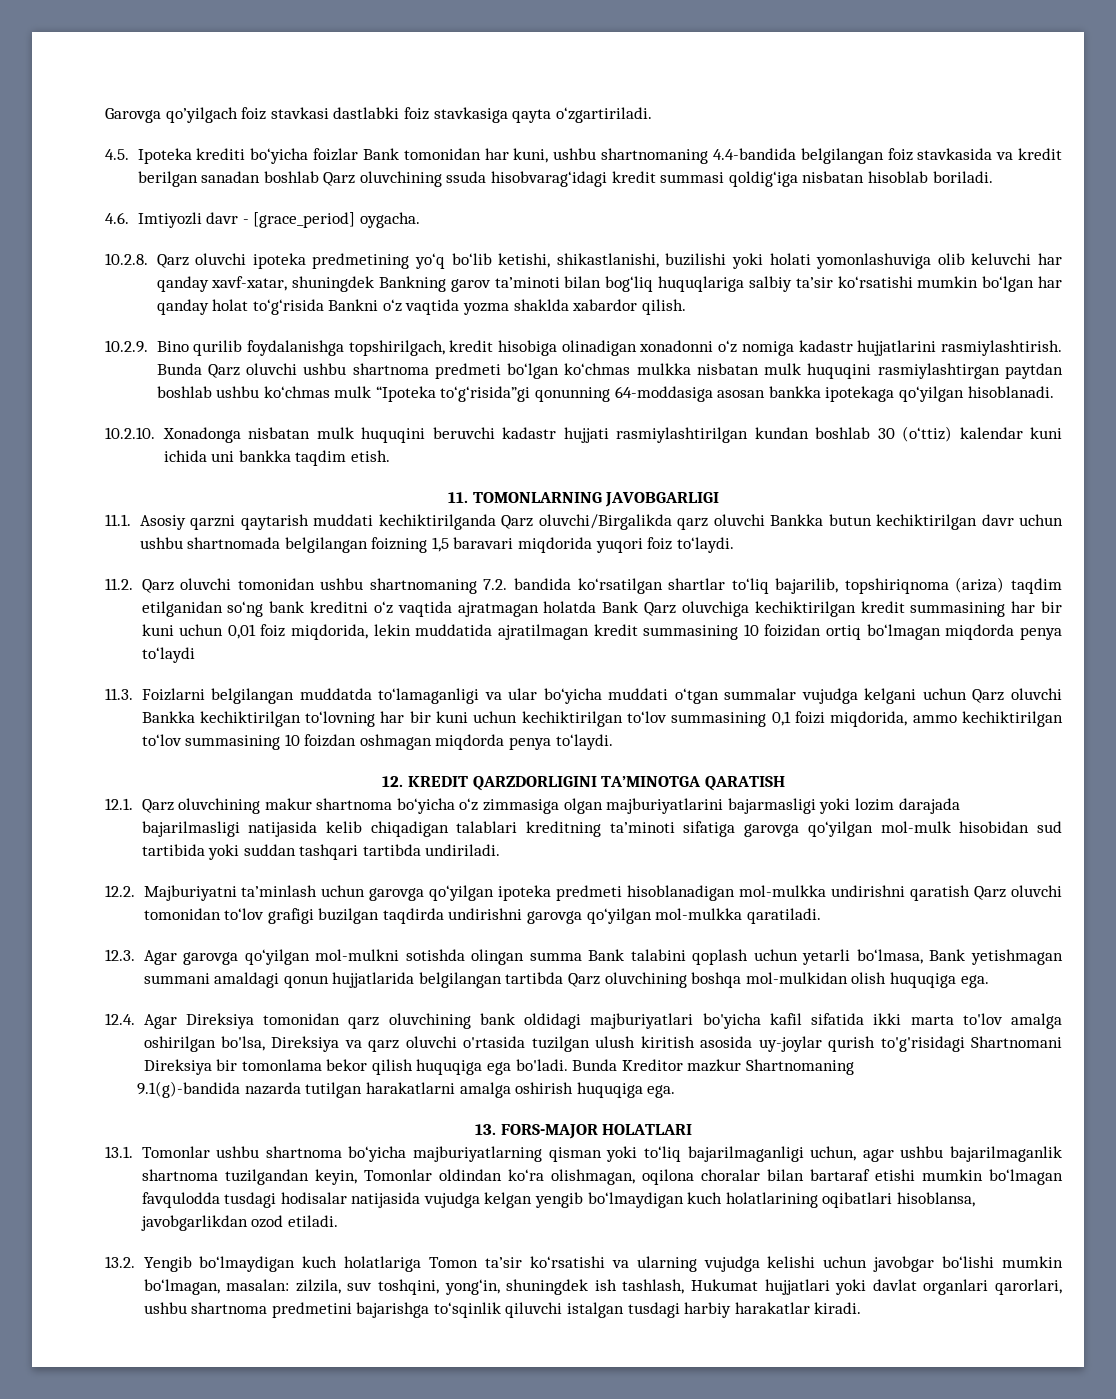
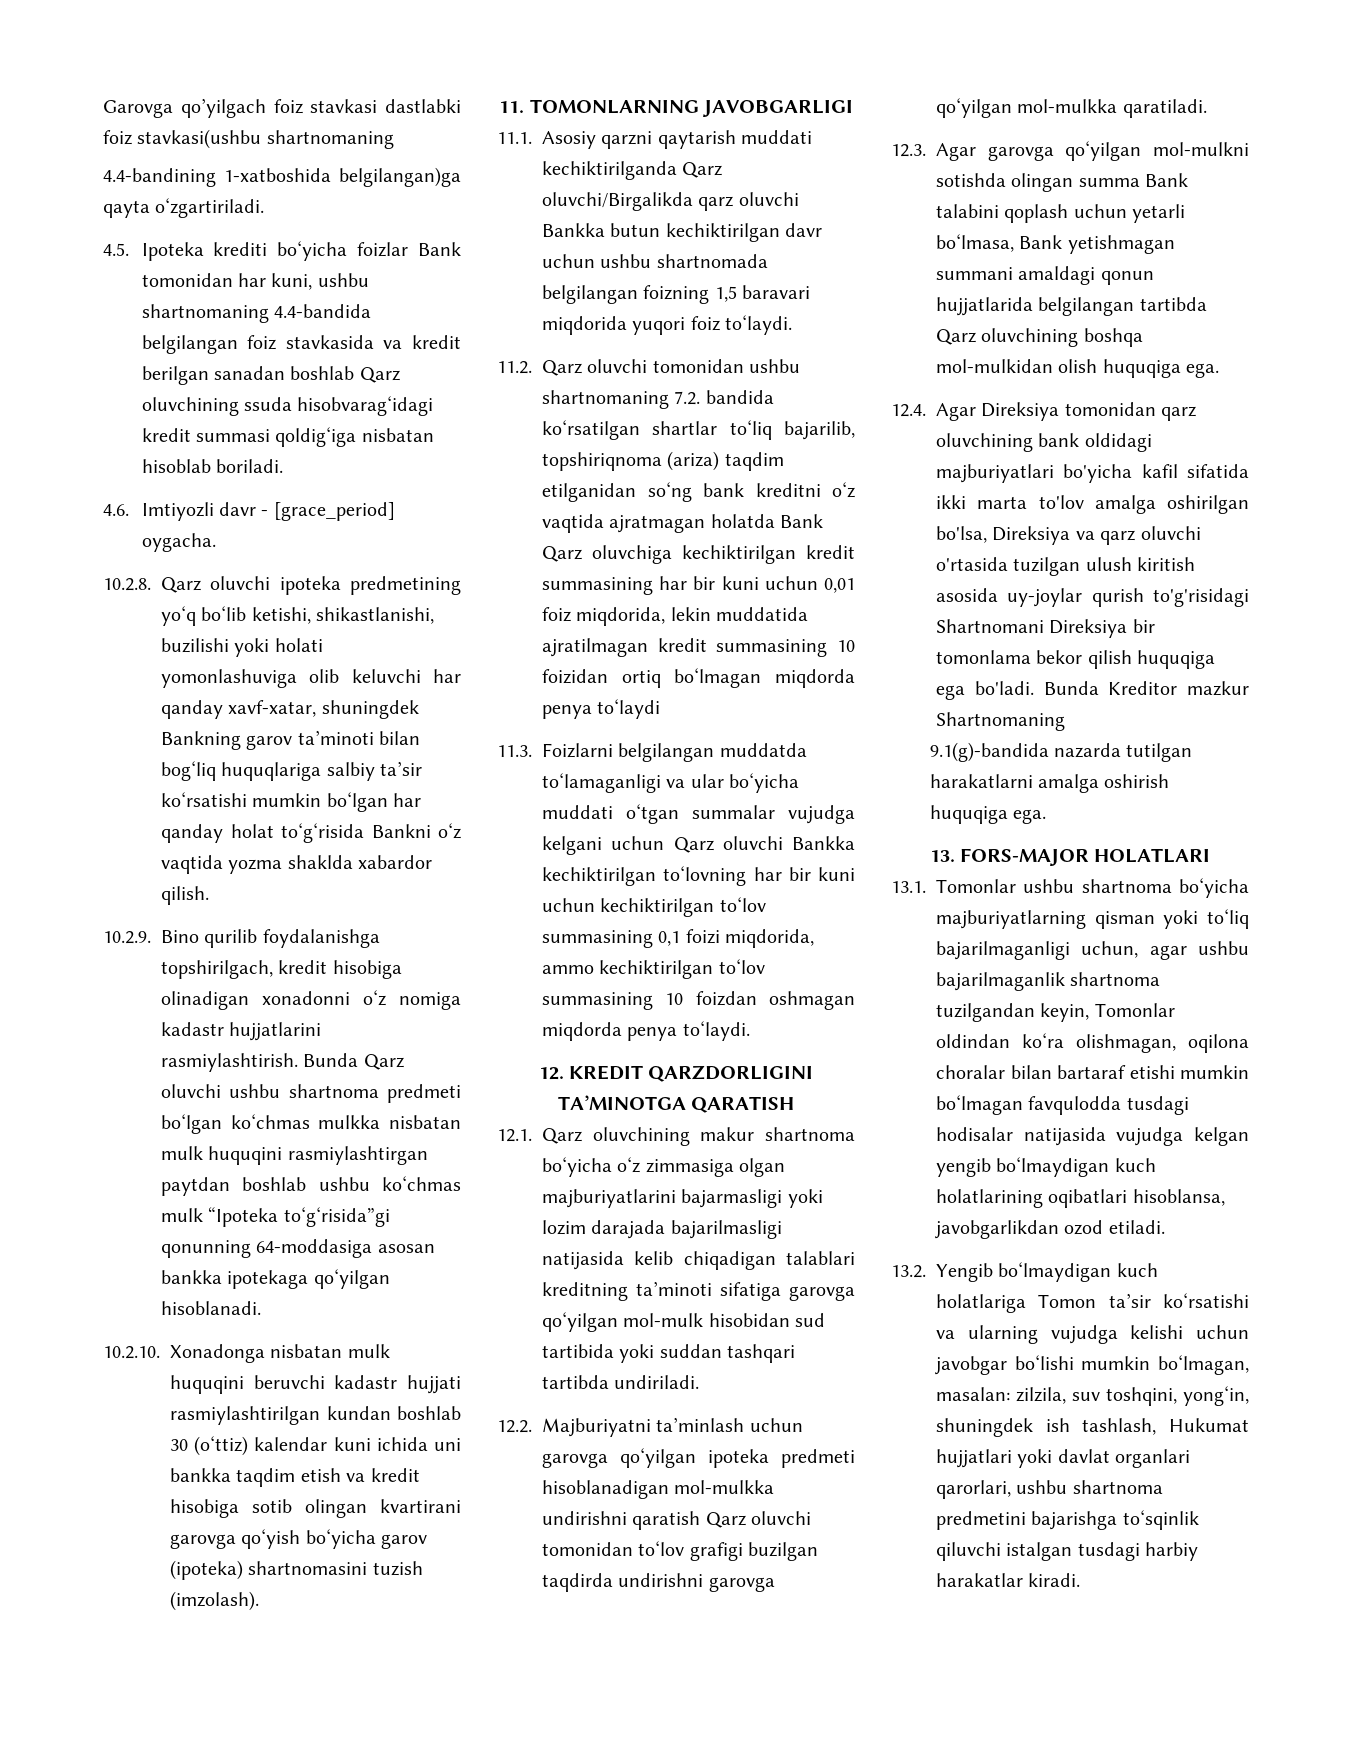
[433,107,508,123] stavkasiga -> [137,129,394,149] [103,167,461,187] stavkasi(ushbu shartnomaning // 4.4-bandining 1-xatboshida belgilangan)ga
[350,450,390,462] etish. -> [300,1468,420,1482] [170,1499,461,1518] [170,1529,428,1549] [170,1560,423,1580] [170,1591,259,1611] etish va kredit hisobiga sotib olingan kvartirani garovga qo‘yish bo‘yicha garov (ipoteka) shartnomasini tuzish (imzolash).

